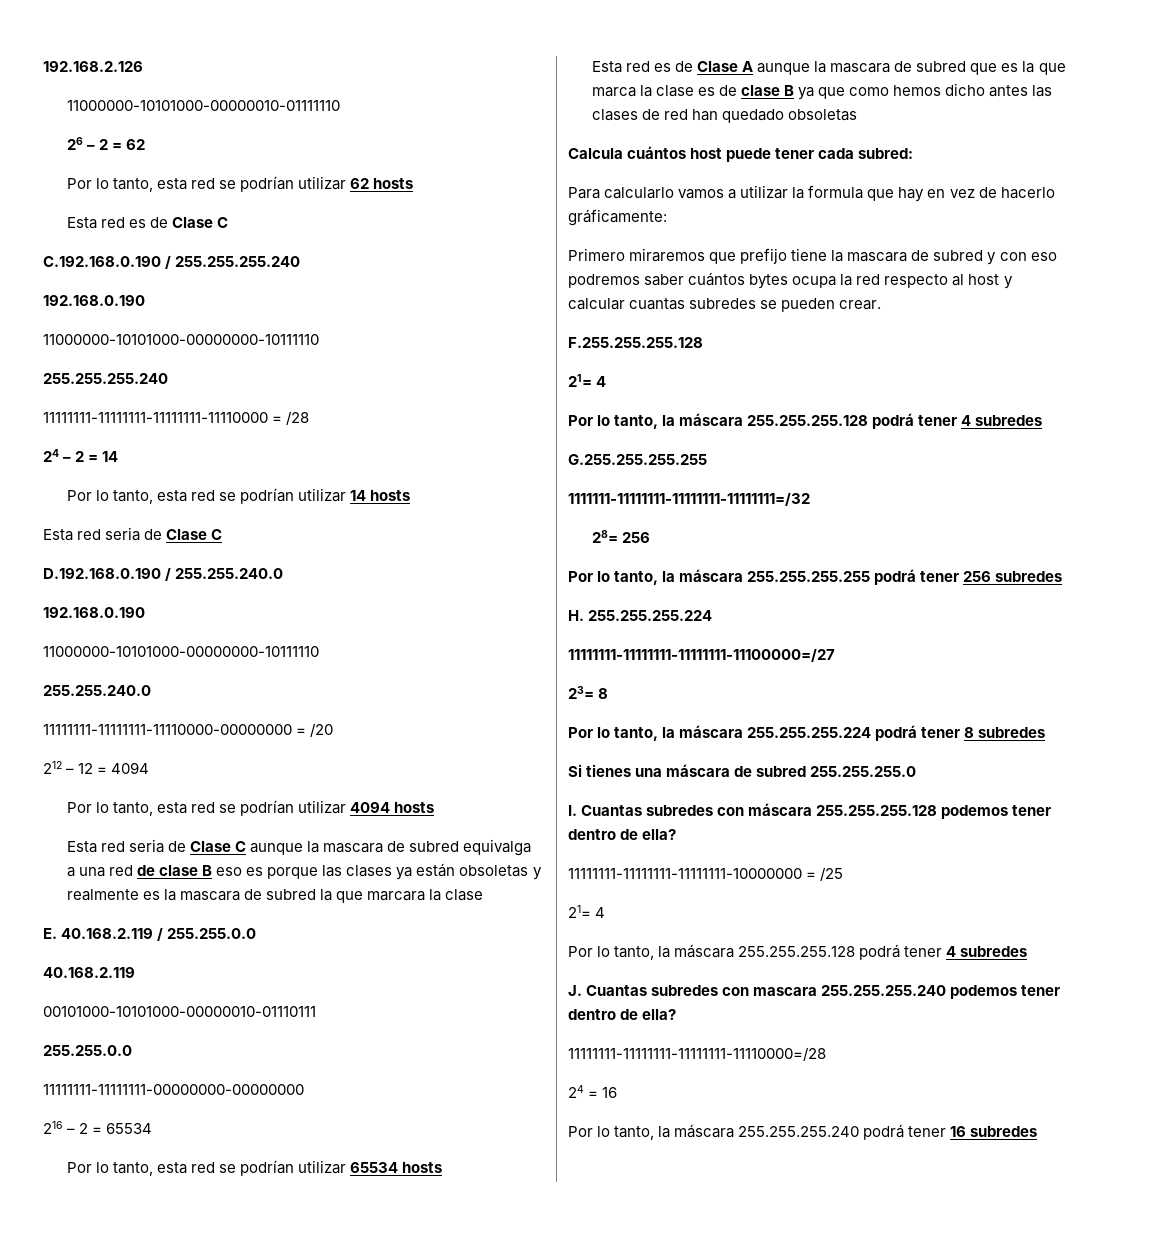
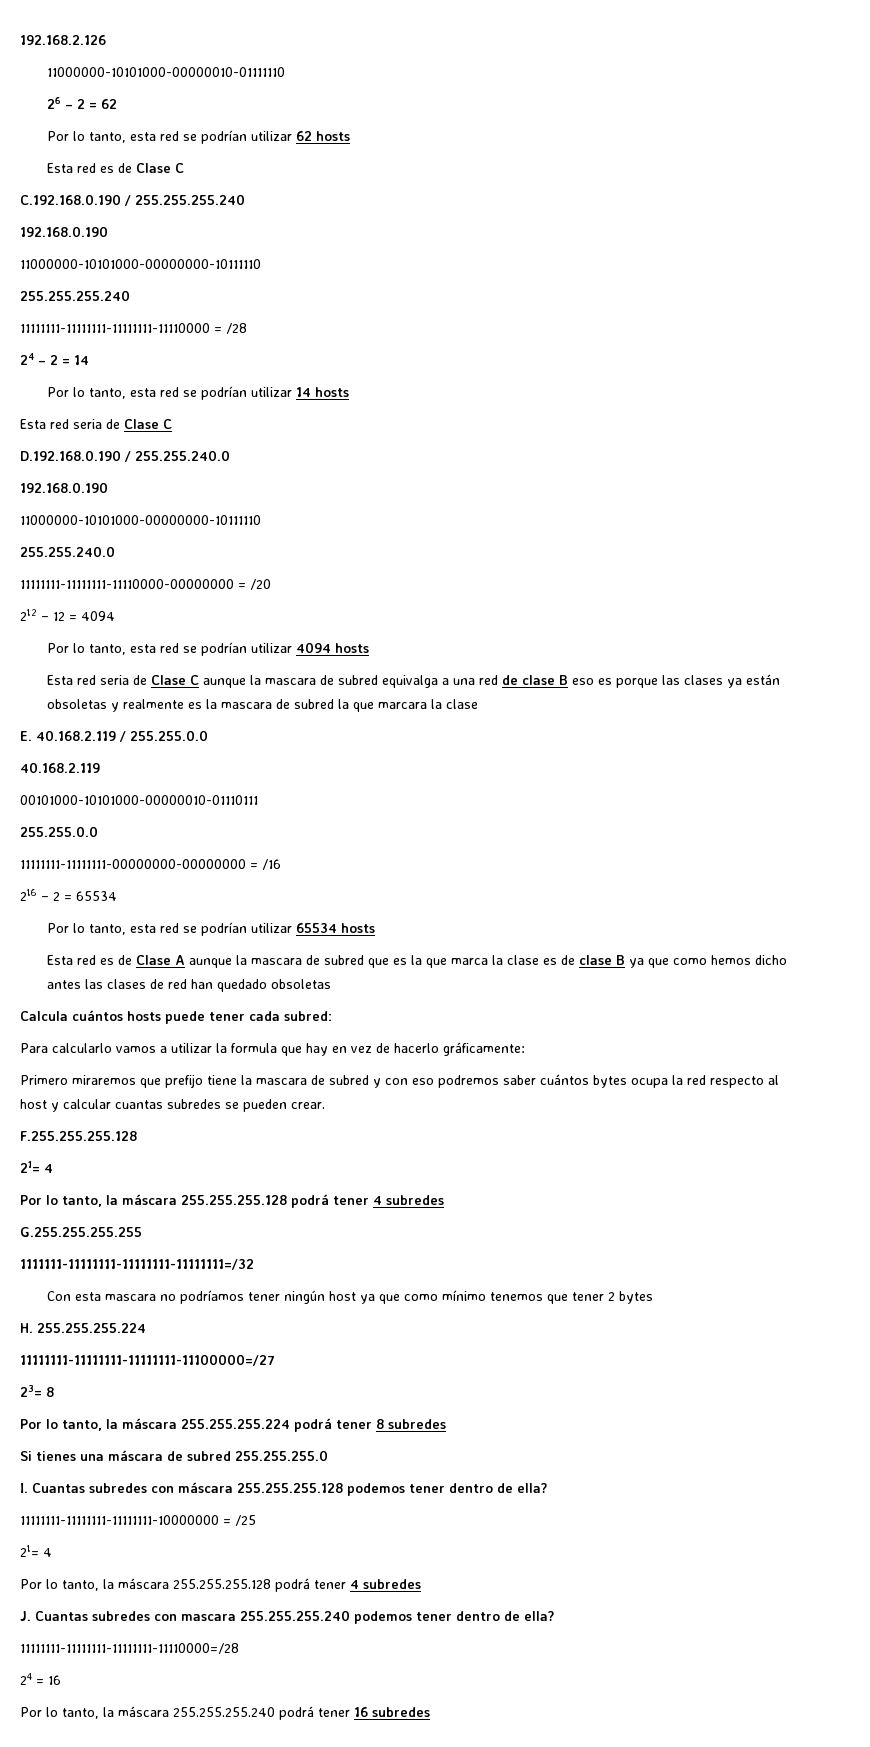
(304, 1089) none -> [250,859,281,870] = /16
[690,148,723,159] host -> [127,1011,161,1021] hosts
[591,530,650,543] [568,569,1063,585] 28= 256 // Por lo tanto, la máscara 255.255.255.255 podrá tener 256 subredes -> [47,1290,654,1304] Con esta mascara no podríamos tener ningún host ya que como mínimo tenemos que tener 2 bytes

